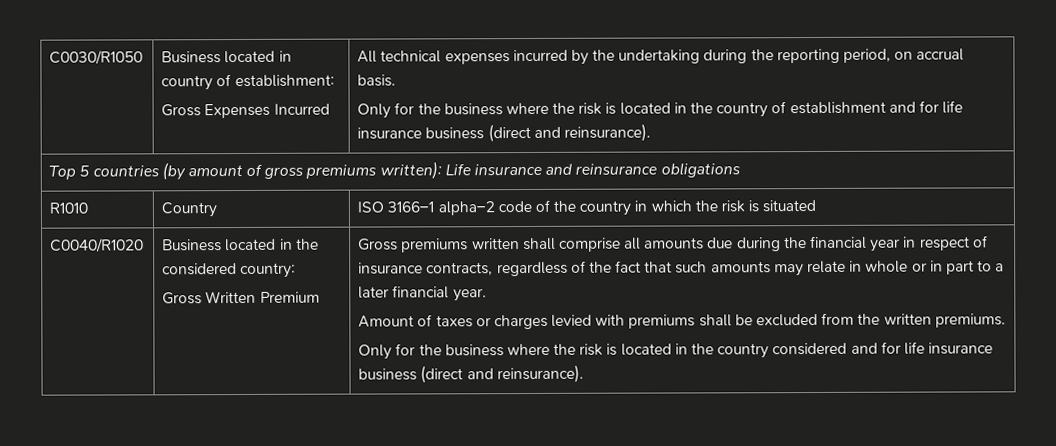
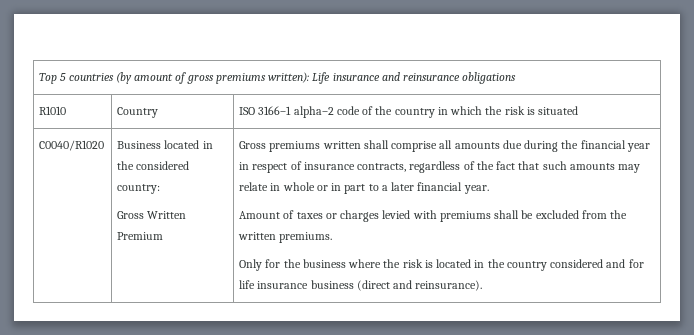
[49,50,144,65] [161,50,292,64] [161,74,335,91] [161,103,330,119] [357,48,965,65] [357,74,397,87] [357,100,964,119] [357,123,651,143] C0030/R1050 | Business located in country of establishment: // Gross Expenses Incurred | All technical expenses incurred by the undertaking during the reporting period, on accrual basis. // Only for the business where the risk is located in the country of establishment and for life insurance business (direct and reinsurance). // -> (39, 78) none

